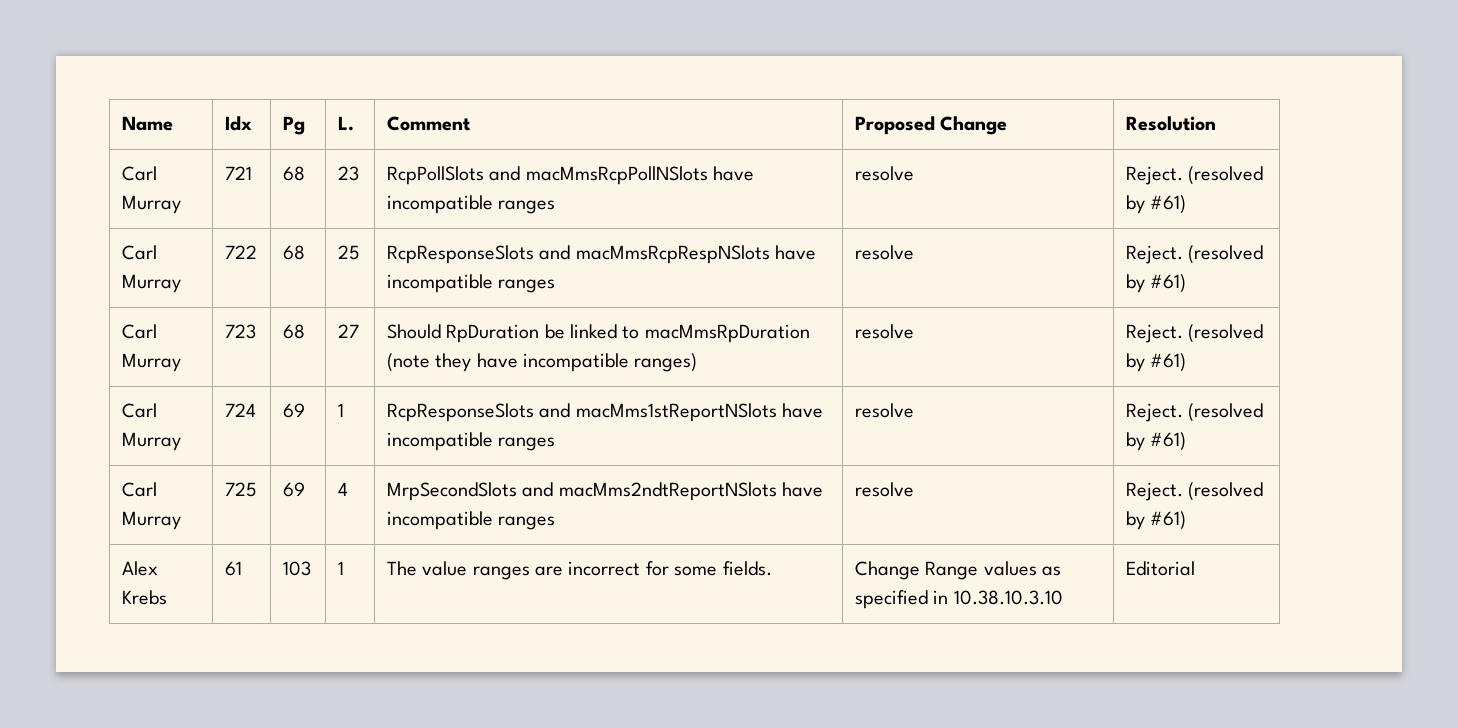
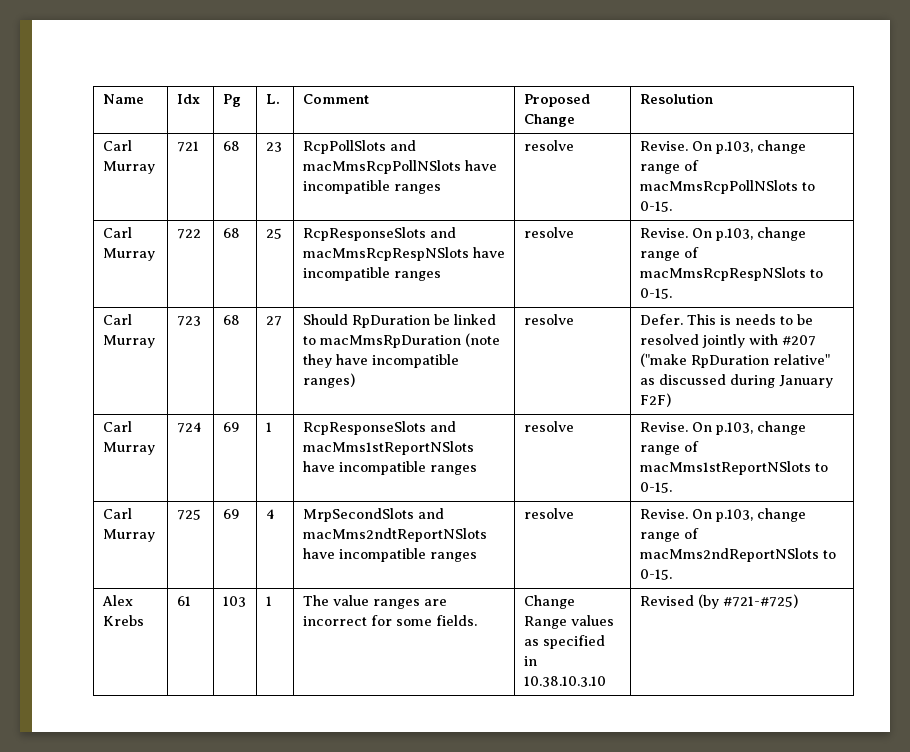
[1125,166,1264,185] [1125,195,1187,214] Reject. (resolved by #61) -> [639,140,806,154] [639,160,699,174] [639,180,815,194] [639,201,672,212] Revise. On p.103, change range of macMmsRcpPollNSlots to 0-15.
[1125,245,1264,264] [1125,274,1187,293] Reject. (resolved by #61) -> [639,227,806,241] [639,247,699,261] [639,267,823,281] [639,288,672,299] Revise. On p.103, change range of macMmsRcpRespNSlots to 0-15.
[1125,324,1264,343] [1125,353,1187,372] Reject. (resolved by #61) -> [639,314,813,325] [639,334,816,348] [639,353,830,368] [639,374,833,388] [639,393,671,407] Defer. This is needs to be resolved jointly with #207 ("make RpDuration relative" as discussed during January F2F)
[1125,403,1264,422] [1125,432,1187,451] Reject. (resolved by #61) -> [639,421,806,435] [639,441,699,455] [639,461,828,475] [639,482,672,493] Revise. On p.103, change range of macMms1stReportNSlots to 0-15.
[1125,482,1264,501] [1125,511,1187,530] Reject. (resolved by #61) -> [639,508,806,522] [639,528,699,542] [639,548,836,562] [639,569,672,580] Revise. On p.103, change range of macMms2ndReportNSlots to 0-15.
[1125,561,1195,576] Editorial -> [639,594,798,609] Revised (by #721-#725)

